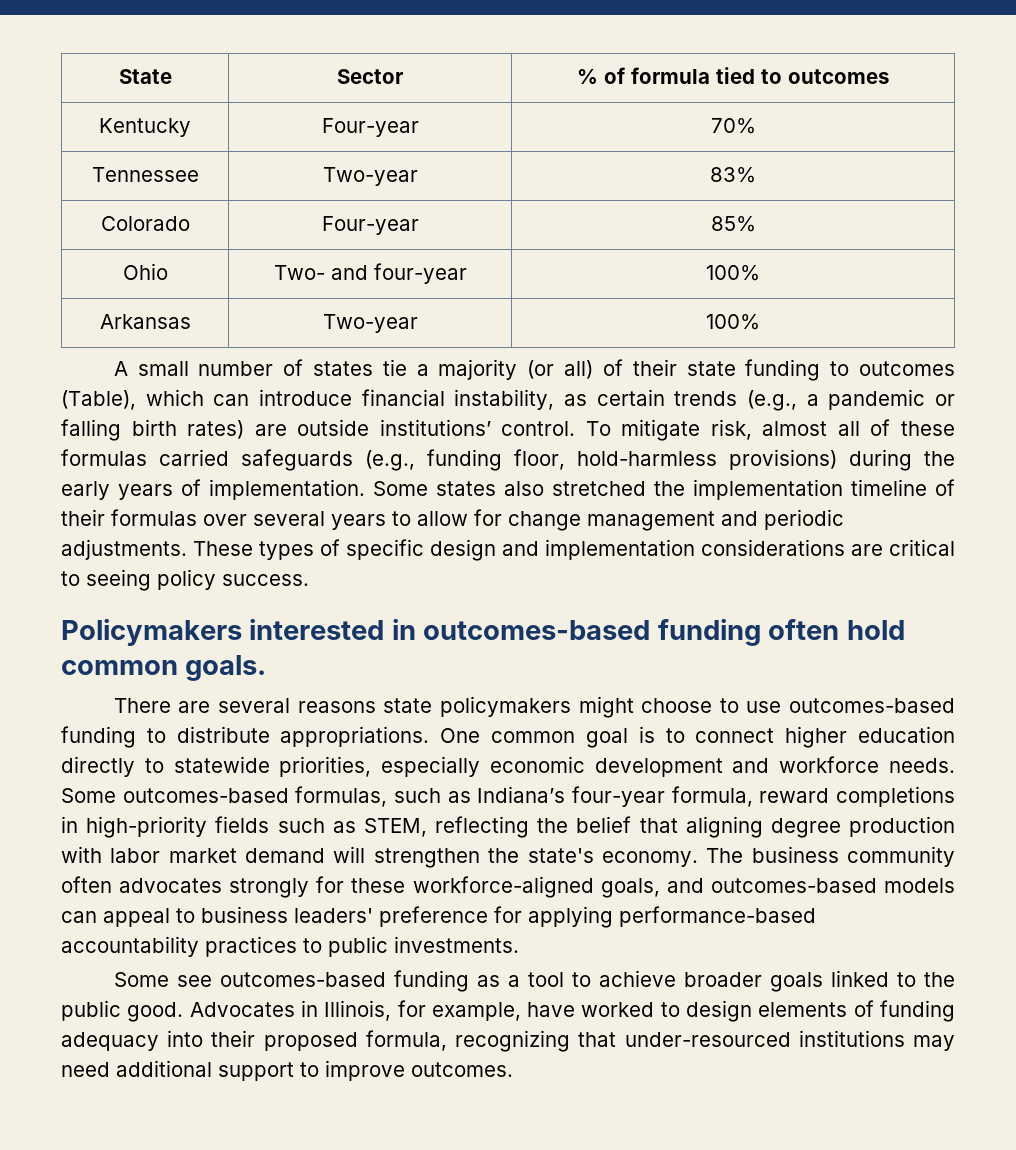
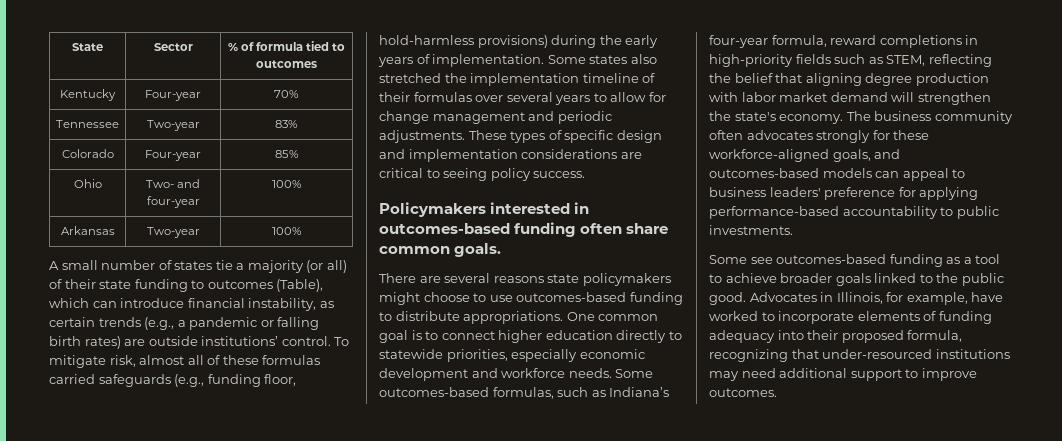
[846,620,905,640] hold -> [626,223,669,234] share
[205,936,297,957] practices -> (938, 212) none
[686,1000,753,1022] design -> [778,311,855,324] incorporate

